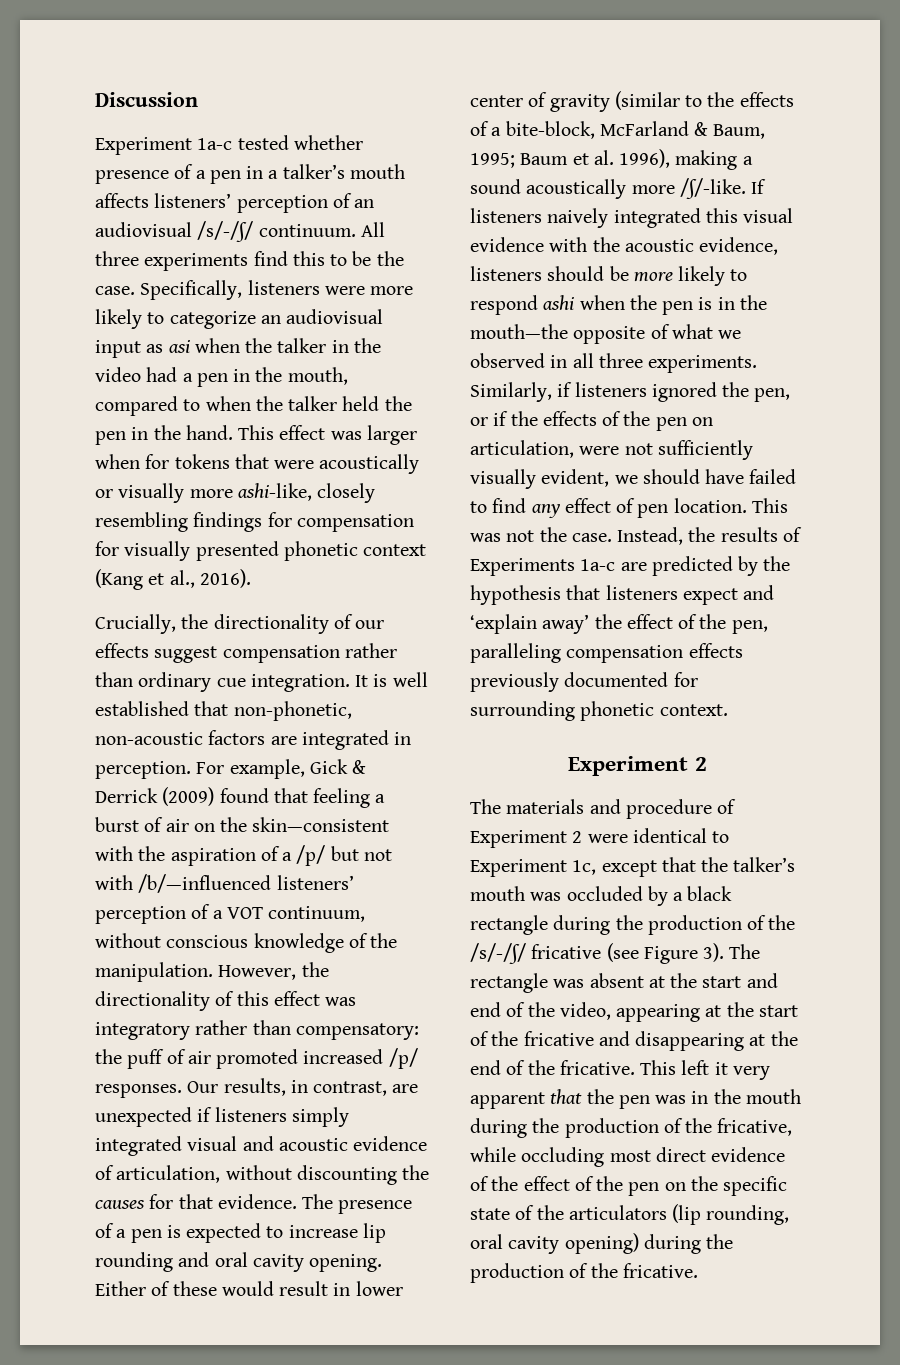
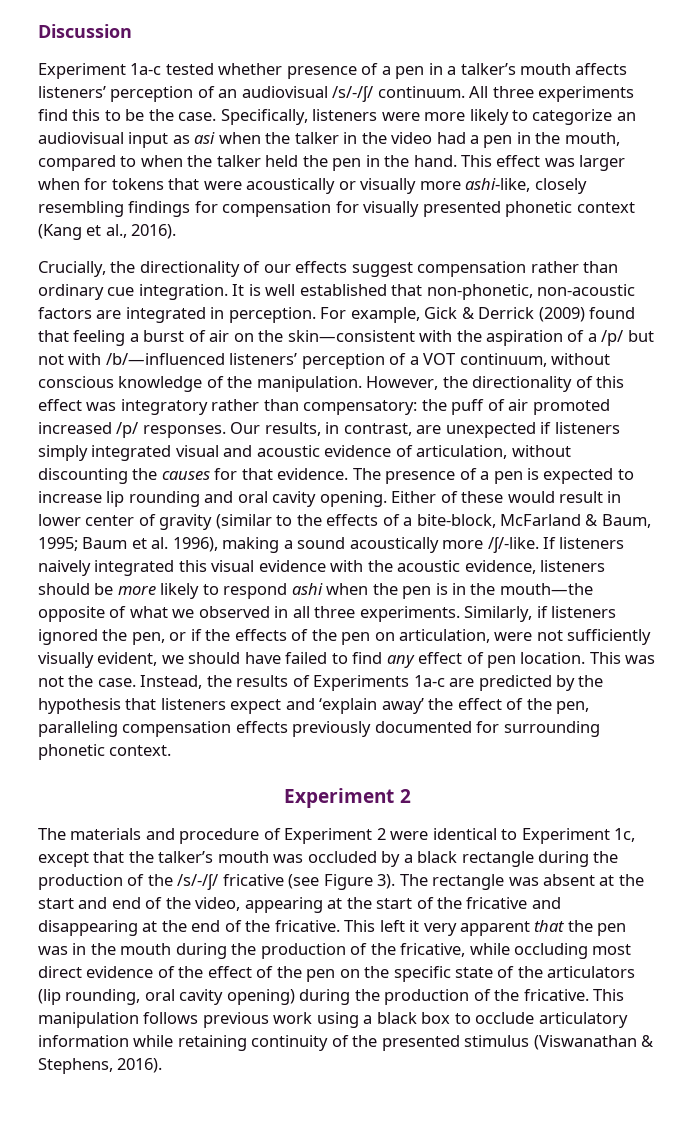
(698, 1270) none -> [593,989,625,1001] [38,1012,628,1028] [38,1035,655,1051] [38,1058,163,1074] This manipulation follows previous work using a black box to occlude articulatory information while retaining continuity of the presented stimulus (Viswanathan & Stephens, 2016).

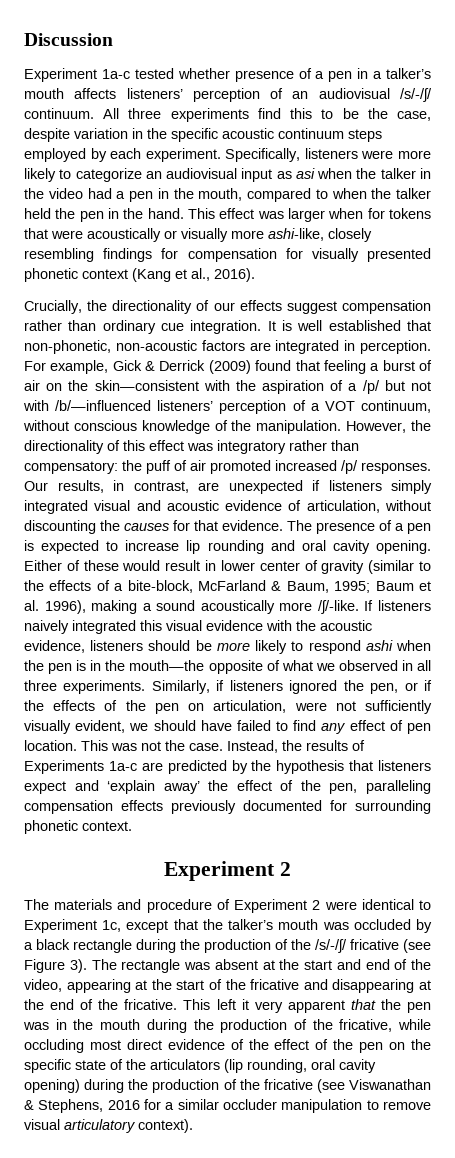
[178,112,217,121] case. -> [397,111,432,121] [24,128,382,142] [24,148,221,162] case, despite variation in the specific acoustic continuum steps employed by each experiment.
[523,989,625,1001] [38,1012,628,1028] [38,1035,655,1051] [38,1058,163,1074] fricative. This manipulation follows previous work using a black box to occlude articulatory information while retaining continuity of the presented stimulus (Viswanathan & Stephens, 2016). -> [263,1079,431,1093] [24,1099,431,1113] [24,1119,193,1133] fricative (see Viswanathan & Stephens, 2016 for a similar occluder manipulation to remove visual articulatory context).

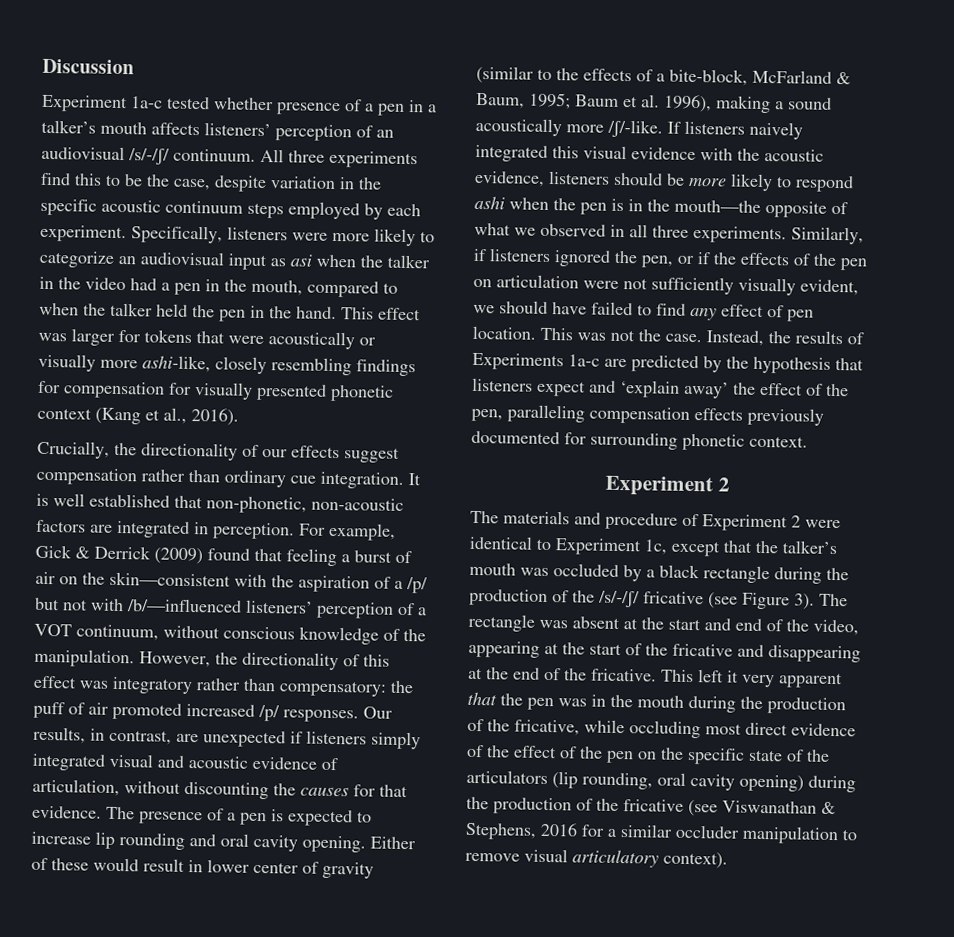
[328,208,364,219] when -> (115, 337) none
[213,700,287,713] articulation, -> [496,274,579,289] articulation

